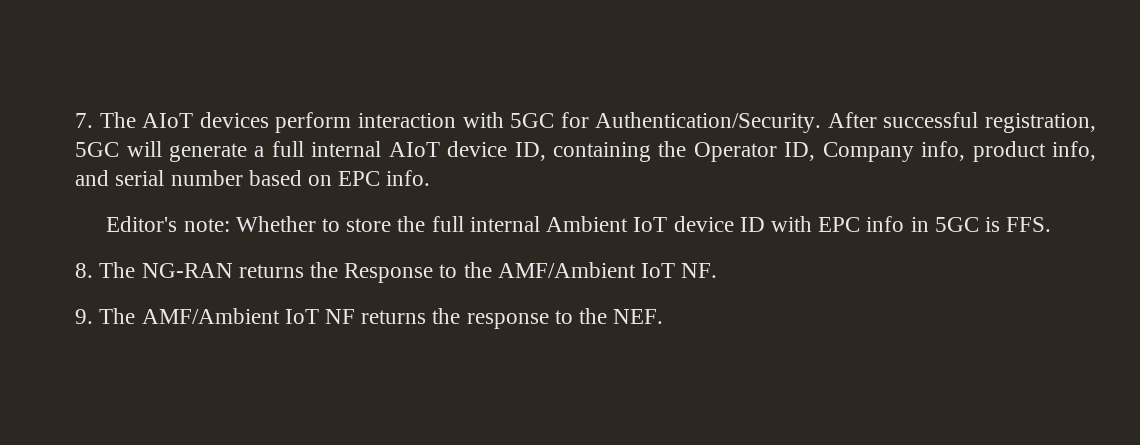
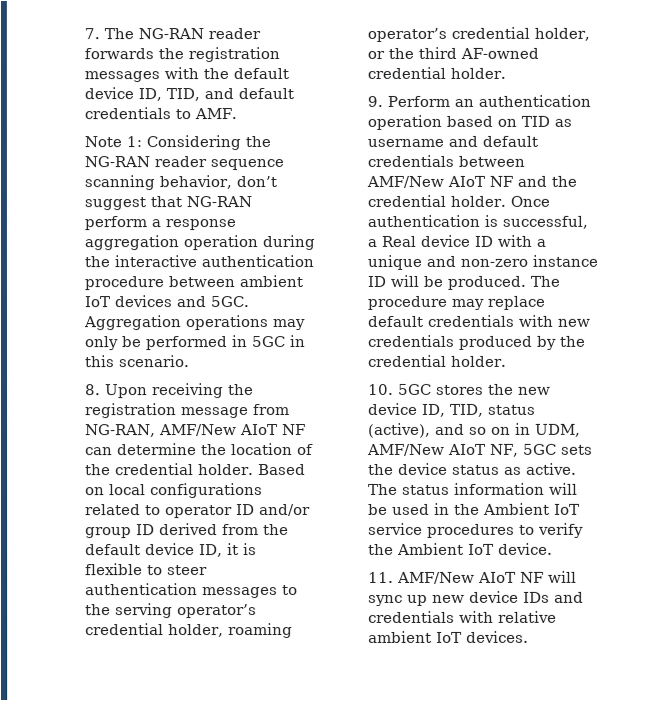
[142,112,1096,133] [75,141,1097,162] [75,170,431,186] [106,216,1052,232] [75,262,718,283] [75,308,664,329] AIoT devices perform interaction with 5GC for Authentication/Security. After successful registration, 5GC will generate a full internal AIoT device ID, containing the Operator ID, Company info, product info, and serial number based on EPC info. // Editor's note: Whether to store the full internal Ambient IoT device ID with EPC info in 5GC is FFS. // 8. The NG-RAN returns the Response to the AMF/Ambient IoT NF. // 9. The AMF/Ambient IoT NF returns the response to the NEF. -> [138,28,262,40] [84,47,281,63] [84,67,290,83] [84,87,295,102] [84,107,238,120] [84,135,272,151] [84,156,285,171] [84,175,278,191] [84,196,253,211] [84,216,237,231] [84,235,316,251] [84,255,315,268] [84,275,304,291] [84,295,250,308] [83,315,306,331] [84,335,306,351] [85,355,191,368] [85,383,255,399] [85,403,291,419] [85,424,307,438] [85,443,315,456] [85,463,307,476] [85,483,264,499] [85,504,312,519] [85,523,290,539] [85,543,258,558] [85,563,209,576] [85,583,299,599] [85,603,258,619] [85,623,294,639] [367,26,591,42] [367,46,540,59] [367,66,507,79] [367,94,592,107] [367,114,573,130] [367,135,539,147] [367,154,526,167] [366,175,578,188] [367,194,551,207] [367,214,589,229] [367,234,547,247] [367,254,599,270] [367,274,561,290] [367,295,546,310] [367,314,591,327] [367,334,586,350] [368,354,508,367] [368,383,552,395] [368,402,537,417] [368,422,582,438] [367,443,594,457] [368,462,578,475] [368,482,579,495] [368,502,581,515] [368,522,585,538] [368,542,554,555] [368,570,578,584] [368,590,585,606] [368,610,558,623] [368,630,530,643] NG-RAN reader forwards the registration messages with the default device ID, TID, and default credentials to AMF. // Note 1: Considering the NG-RAN reader sequence scanning behavior, don’t suggest that NG-RAN perform a response aggregation operation during the interactive authentication procedure between ambient IoT devices and 5GC. Aggregation operations may only be performed in 5GC in this scenario. // 8. Upon receiving the registration message from NG-RAN, AMF/New AIoT NF can determine the location of the credential holder. Based on local configurations related to operator ID and/or group ID derived from the default device ID, it is flexible to steer authentication messages to the serving operator’s credential holder, roaming operator’s credential holder, or the third AF-owned credential holder. // 9. Perform an authentication operation based on TID as username and default credentials between AMF/New AIoT NF and the credential holder. Once authentication is successful, a Real device ID with a unique and non-zero instance ID will be produced. The procedure may replace default credentials with new credentials produced by the credential holder. // 10. 5GC stores the new device ID, TID, status (active), and so on in UDM, AMF/New AIoT NF, 5GC sets the device status as active. The status information will be used in the Ambient IoT service procedures to verify the Ambient IoT device. // 11. AMF/New AIoT NF will sync up new device IDs and credentials with relative ambient IoT devices.

